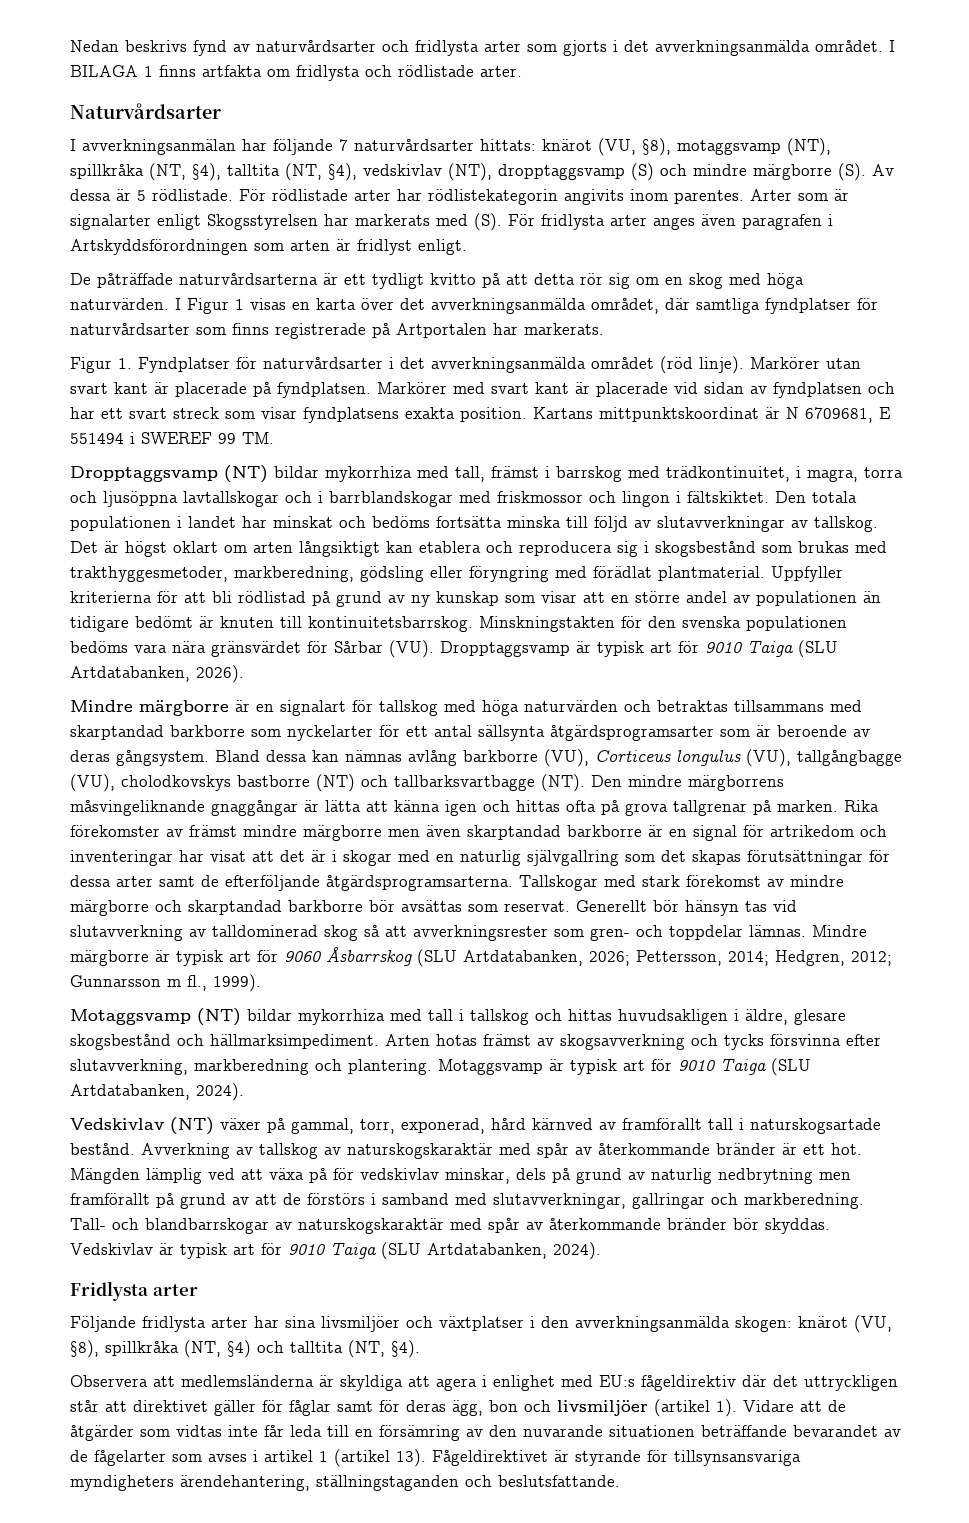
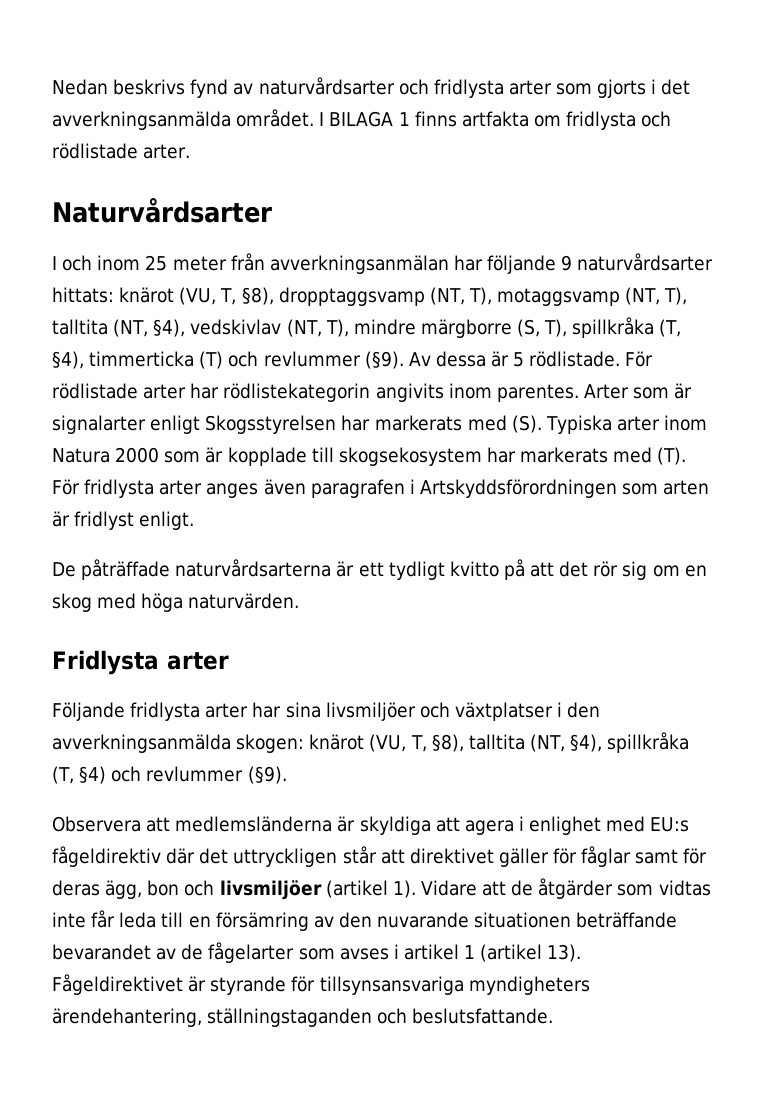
(76, 145) none -> [62,253,265,271] och inom 25 meter från
[339,139,348,151] 7 -> [561,255,573,271] 9
[642,138,831,156] [70,163,866,181] §8), motaggsvamp (NT), spillkråka (NT, §4), talltita (NT, §4), vedskivlav (NT), dropptaggsvamp (S) och mindre märgborre (S). -> [220,287,688,306] [52,317,682,338] [52,351,404,369] T, §8), dropptaggsvamp (NT, T), motaggsvamp (NT, T), talltita (NT, §4), vedskivlav (NT, T), mindre märgborre (S, T), spillkråka (T, §4), timmerticka (T) och revlummer (§9).
(502, 222) none -> [545,415,708,434] [52,447,687,466] Typiska arter inom Natura 2000 som är kopplade till skogsekosystem har markerats med (T).
[534,273,575,285] detta -> [559,561,589,577] det
[175,298,878,314] [70,323,604,339] [70,356,861,374] [70,382,895,398] [70,407,890,423] [70,432,274,444] [70,465,903,483] [70,491,857,507] [70,516,878,532] [70,541,887,557] [70,566,843,582] [70,591,881,607] [70,616,847,632] [70,640,838,658] [70,665,244,683] [70,700,862,716] [70,725,870,741] [70,749,902,767] [70,774,784,792] [70,800,879,816] [70,825,887,841] [70,850,890,866] [70,875,844,891] [70,900,797,916] [70,925,867,941] [70,947,892,967] [70,974,261,992] [70,1008,846,1026] [70,1034,881,1050] [70,1058,811,1076] [70,1083,244,1101] [70,1117,881,1135] [70,1143,862,1159] [70,1168,851,1184] [70,1193,864,1209] [70,1218,830,1234] [70,1242,601,1260] I Figur 1 visas en karta över det avverkningsanmälda området, där samtliga fyndplatser för naturvårdsarter som finns registrerade på Artportalen har markerats. // Figur 1. Fyndplatser för naturvårdsarter i det avverkningsanmälda området (röd linje). Markörer utan svart kant är placerade på fyndplatsen. Markörer med svart kant är placerade vid sidan av fyndplatsen och har ett svart streck som visar fyndplatsens exakta position. Kartans mittpunktskoordinat är N 6709681, E 551494 i SWEREF 99 TM. // Dropptaggsvamp (NT) bildar mykorrhiza med tall, främst i barrskog med trädkontinuitet, i magra, torra och ljusöppna lavtallskogar och i barrblandskogar med friskmossor och lingon i fältskiktet. Den totala populationen i landet har minskat och bedöms fortsätta minska till följd av slutavverkningar av tallskog. Det är högst oklart om arten långsiktigt kan etablera och reproducera sig i skogsbestånd som brukas med trakthyggesmetoder, markberedning, gödsling eller föryngring med förädlat plantmaterial. Uppfyller kriterierna för att bli rödlistad på grund av ny kunskap som visar att en större andel av populationen än tidigare bedömt är knuten till kontinuitetsbarrskog. Minskningstakten för den svenska populationen bedöms vara nära gränsvärdet för Sårbar (VU). Dropptaggsvamp är typisk art för 9010 Taiga (SLU Artdatabanken, 2026). // Mindre märgborre är en signalart för tallskog med höga naturvärden och betraktas tillsammans med skarptandad barkborre som nyckelarter för ett antal sällsynta åtgärdsprogramsarter som är beroende av deras gångsystem. Bland dessa kan nämnas avlång barkborre (VU), Corticeus longulus (VU), tallgångbagge (VU), cholodkovskys bastborre (NT) och tallbarksvartbagge (NT). Den mindre märgborrens måsvingeliknande gnaggångar är lätta att känna igen och hittas ofta på grova tallgrenar på marken. Rika förekomster av främst mindre märgborre men även skarptandad barkborre är en signal för artrikedom och inventeringar har visat att det är i skogar med en naturlig självgallring som det skapas förutsättningar för dessa arter samt de efterföljande åtgärdsprogramsarterna. Tallskogar med stark förekomst av mindre märgborre och skarptandad barkborre bör avsättas som reservat. Generellt bör hänsyn tas vid slutavverkning av talldominerad skog så att avverkningsrester som gren- och toppdelar lämnas. Mindre märgborre är typisk art för 9060 Åsbarrskog (SLU Artdatabanken, 2026; Pettersson, 2014; Hedgren, 2012; Gunnarsson m fl., 1999). // Motaggsvamp (NT) bildar mykorrhiza med tall i tallskog och hittas huvudsakligen i äldre, glesare skogsbestånd och hällmarksimpediment. Arten hotas främst av skogsavverkning och tycks försvinna efter slutavverkning, markberedning och plantering. Motaggsvamp är typisk art för 9010 Taiga (SLU Artdatabanken, 2024). // Vedskivlav (NT) växer på gammal, torr, exponerad, hård kärnved av framförallt tall i naturskogsartade bestånd. Avverkning av tallskog av naturskogskaraktär med spår av återkommande bränder är ett hot. Mängden lämplig ved att växa på för vedskivlav minskar, dels på grund av naturlig nedbrytning men framförallt på grund av att de förstörs i samband med slutavverkningar, gallringar och markberedning. Tall- och blandbarrskogar av naturskogskaraktär med spår av återkommande bränder bör skyddas. Vedskivlav är typisk art för 9010 Taiga (SLU Artdatabanken, 2024). -> (300, 601) none
[70,1340,420,1358] §8), spillkråka (NT, §4) och talltita (NT, §4). -> [410,732,690,753] [52,766,287,784] T, §8), talltita (NT, §4), spillkråka (T, §4) och revlummer (§9).

